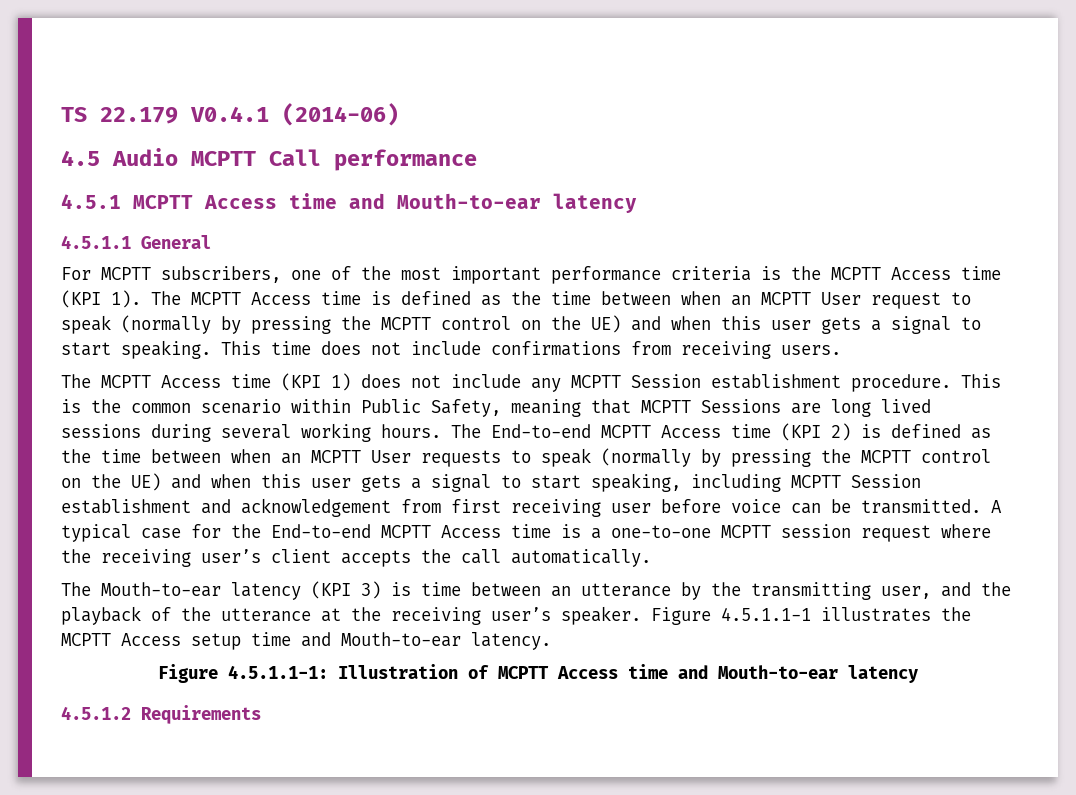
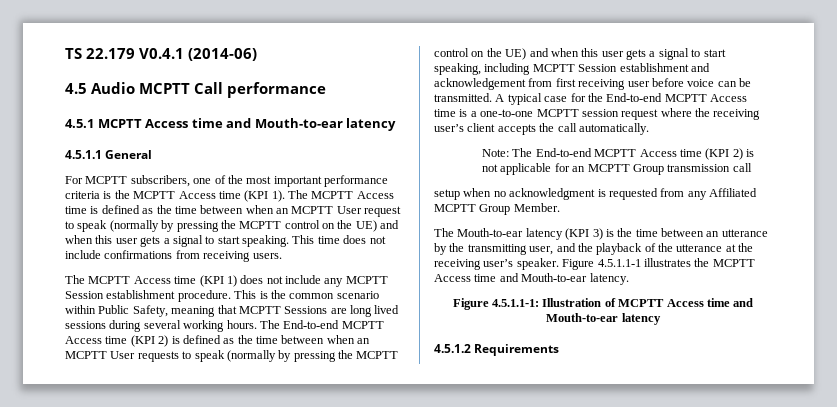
(651, 558) none -> [482,148,755,160] [482,163,752,175] [434,188,757,200] [434,203,560,215] // Note: The End-to-end MCPTT Access time (KPI 2) is not applicable for an MCPTT Group transmission call // setup when no acknowledgment is requested from any Affiliated MCPTT Group Member.
(411, 589) none -> [617,228,633,237] the
[191,633,241,650] setup -> (471, 278) none

